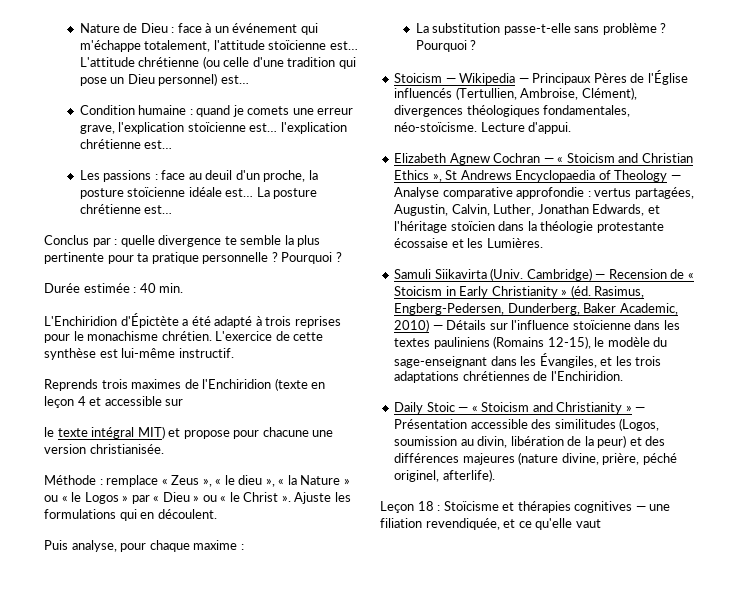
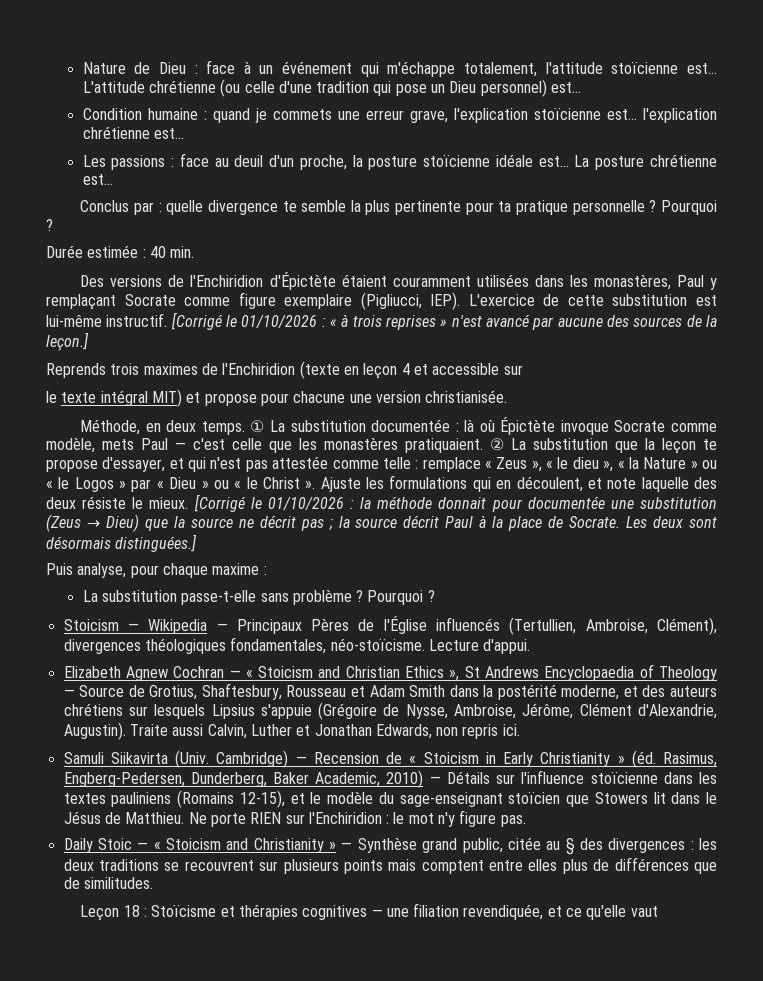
[247,106,290,115] comets -> [272,109,332,120] commets
[44,313,341,328] [44,331,324,343] [44,348,234,360] L'Enchiridion d'Épictète a été adapté à trois reprises pour le monachisme chrétien. L'exercice de cette synthèse est lui-même instructif. -> [80,272,717,290] [46,292,717,310] [46,312,717,330] [46,332,89,351] Des versions de l'Enchiridion d'Épictète étaient couramment utilisées dans les monastères, Paul y remplaçant Socrate comme figure exemplaire (Pigliucci, IEP). L'exercice de cette substitution est lui-même instructif. [Corrigé le 01/10/2026 : « à trois reprises » n'est avancé par aucune des sources de la leçon.]
[44,475,96,485] Méthode -> [80,417,717,435] [46,437,717,454] [46,456,411,472] Méthode, en deux temps. ① La substitution documentée : là où Épictète invoque Socrate comme modèle, mets Paul — c'est celle que les monastères pratiquaient. ② La substitution que la leçon te propose d'essayer, et qui n'est pas attestée comme telle
[157,509,217,519] découlent. -> [516,476,718,492] [46,494,717,512] [46,514,718,532] [46,534,198,552] découlent, et note laquelle des deux résiste le mieux. [Corrigé le 01/10/2026 : la méthode donnait pour documentée une substitution (Zeus → Dieu) que la source ne décrit pas ; la source décrit Paul à la place de Socrate. Les deux sont désormais distinguées.]
[394,187,694,199] [394,204,660,216] [394,221,664,233] [394,238,543,248] Analyse comparative approfondie : vertus partagées, Augustin, Calvin, Luther, Jonathan Edwards, et l'héritage stoïcien dans la théologie protestante écossaise et les Lumières. -> [79,683,717,700] [63,702,717,720] [63,722,520,740] Source de Grotius, Shaftesbury, Rousseau et Adam Smith dans la postérité moderne, et des auteurs chrétiens sur lesquels Lipsius s'appuie (Grégoire de Nysse, Ambroise, Jérôme, Clément d'Alexandrie, Augustin). Traite aussi Calvin, Luther et Jonathan Edwards, non repris ici.
(591, 342) none -> [290,793,305,804] et
[490,353,662,368] [394,371,623,383] dans les Évangiles, et les trois adaptations chrétiennes de l'Enchiridion. -> [508,792,717,807] [63,810,526,827] stoïcien que Stowers lit dans le Jésus de Matthieu. Ne porte RIEN sur l'Enchiridion : le mot n'y figure pas.
[394,418,660,431] [394,435,666,448] [394,452,677,465] [394,469,495,482] Présentation accessible des similitudes (Logos, soumission au divin, libération de la peur) et des différences majeures (nature divine, prière, péché originel, afterlife). -> [357,837,718,855] [63,857,717,874] [63,877,153,889] Synthèse grand public, citée au § des divergences : les deux traditions se recouvrent sur plusieurs points mais comptent entre elles plus de différences que de similitudes.

